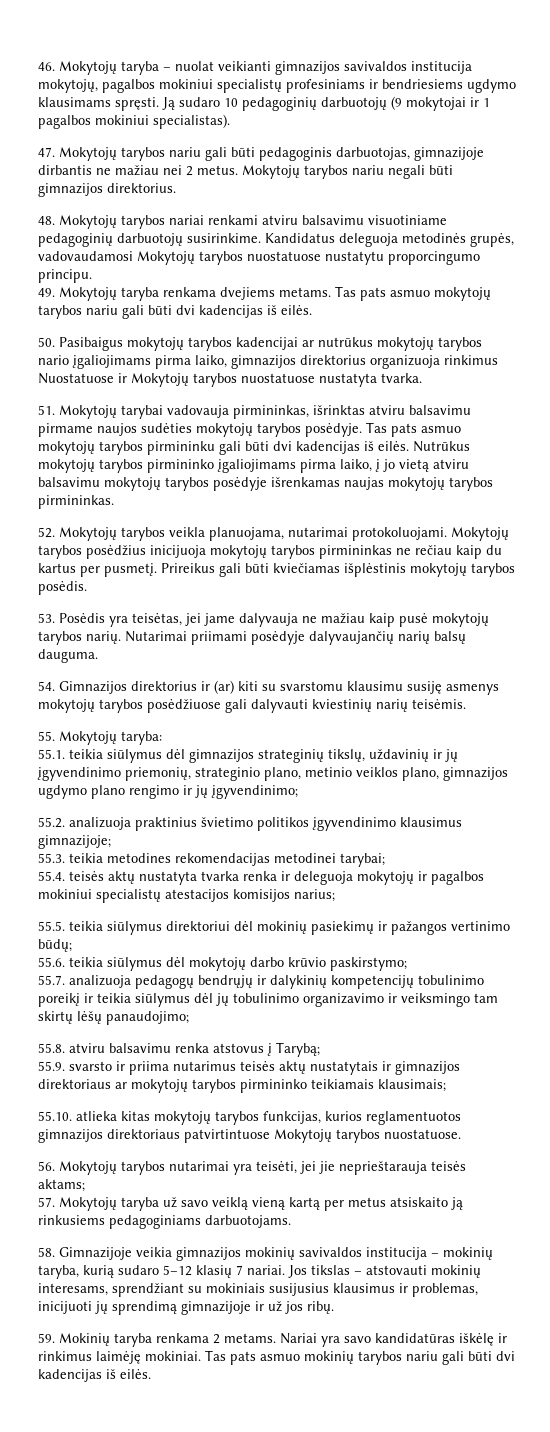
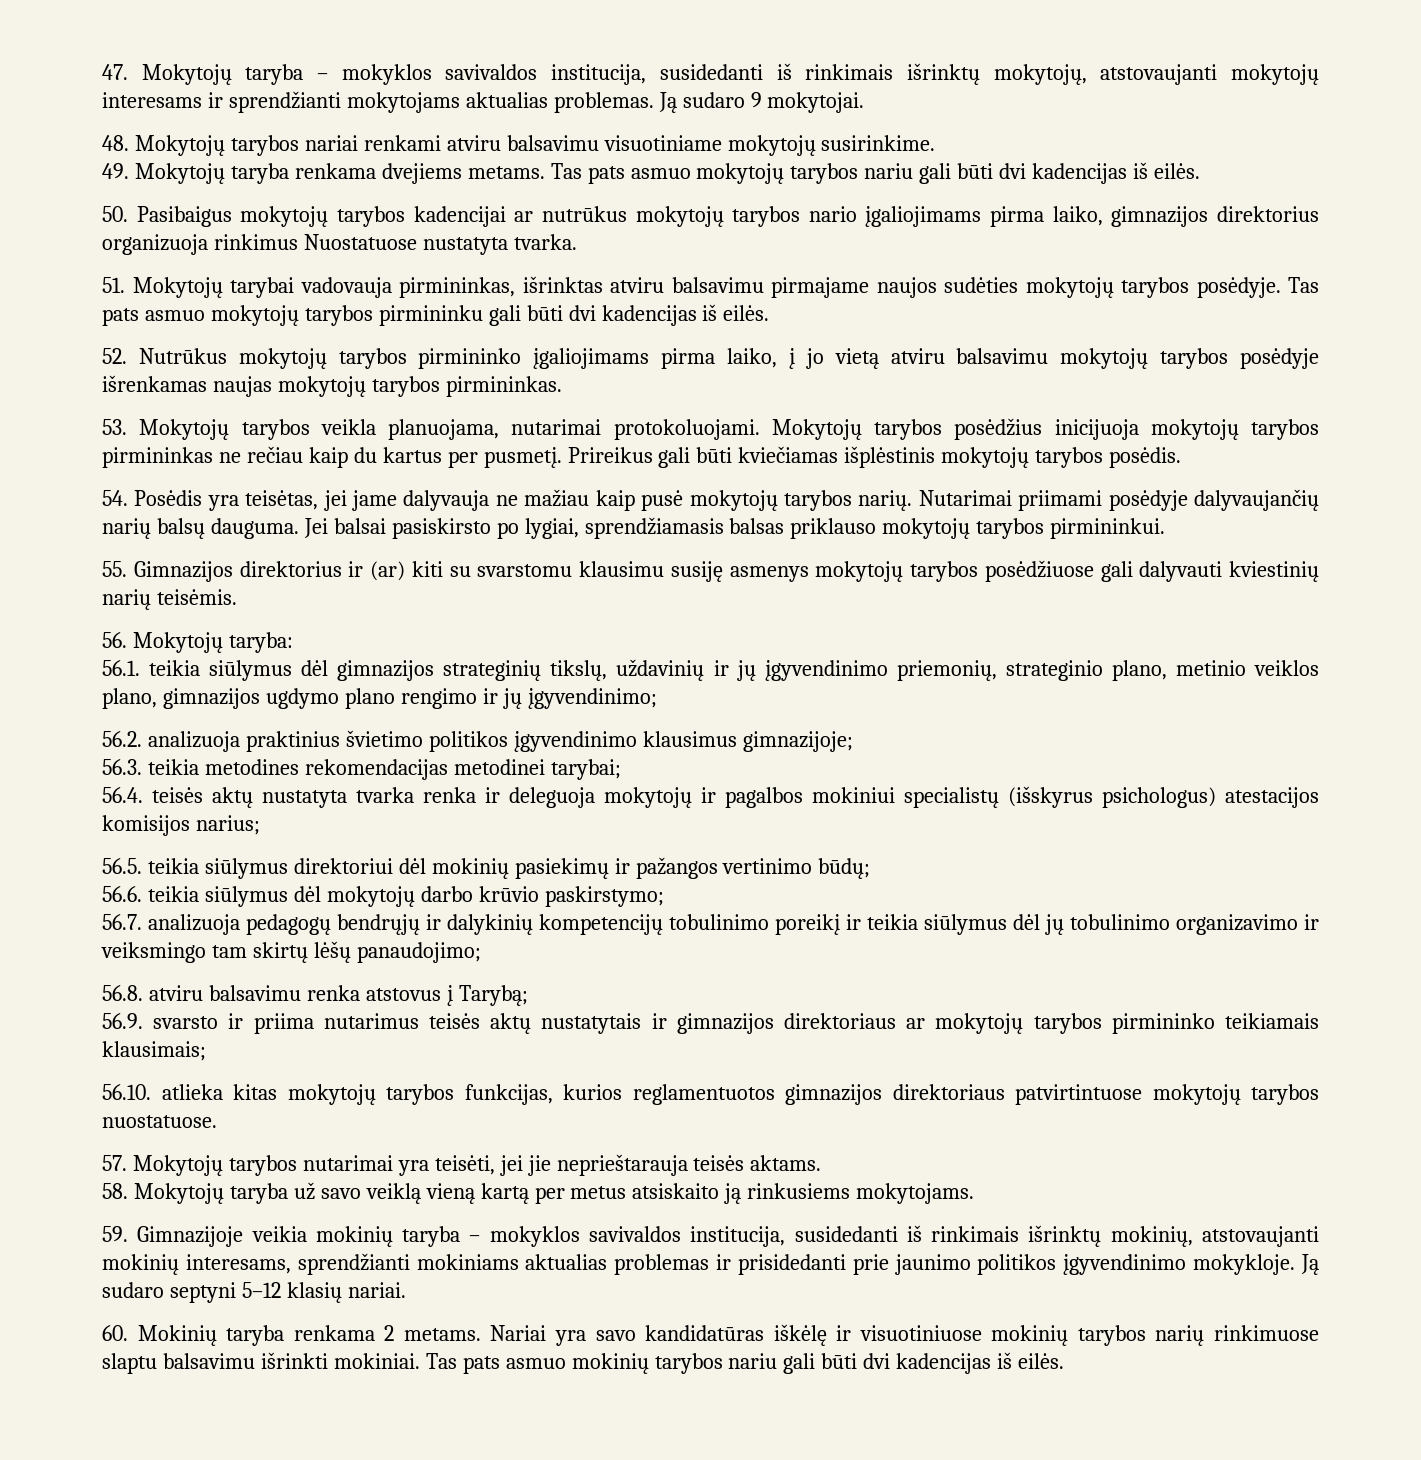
[38,62,55,71] 46. -> [102,64,128,80] 47.
[175,61,472,75] [38,79,516,93] [38,96,490,111] [38,114,230,129] [38,147,484,161] [38,165,453,179] [38,183,176,197] nuolat veikianti gimnazijos savivaldos institucija mokytojų, pagalbos mokiniui specialistų profesiniams ir bendriesiems ugdymo klausimams spręsti. Ją sudaro 10 pedagoginių darbuotojų (9 mokytojai ir 1 pagalbos mokiniui specialistas). // 47. Mokytojų tarybos nariu gali būti pedagoginis darbuotojas, gimnazijoje dirbantis ne mažiau nei 2 metus. Mokytojų tarybos nariu negali būti gimnazijos direktorius. -> [341,63,1319,85] [102,91,865,113] mokyklos savivaldos institucija, susidedanti iš rinkimais išrinktų mokytojų, atstovaujanti mokytojų interesams ir sprendžianti mokytojams aktualias problemas. Ją sudaro 9 mokytojai.
[38,233,183,247] pedagoginių darbuotojų -> [727,135,816,156] mokytojų
[265,233,514,247] [38,251,480,265] [38,269,92,283] Kandidatus deleguoja metodinės grupės, vadovaudamosi Mokytojų tarybos nuostatuose nustatytu proporcingumo principu. -> (936, 143) none
[118,373,315,387] ir Mokytojų tarybos nuostatuose -> (417, 242) none
[38,423,93,437] pirmame -> [771,277,869,298] pirmajame
(409, 446) none -> [102,348,127,364] // 52.
[38,527,55,538] 52. -> [102,419,127,435] 53.
[38,613,55,623] 53. -> [102,490,128,506] 54.
[38,681,55,691] // 54. -> [303,517,1166,539] [102,561,127,577] Jei balsai pasiskirsto po lygiai, sprendžiamasis balsas priklauso mokytojų tarybos pirmininkui. // 55.
[38,731,55,741] 55. -> [102,632,127,648] 56.
[38,749,65,759] 55.1. -> [102,660,140,676] 56.1.
[38,817,65,828] 55.2. -> [102,731,142,747] 56.2.
[38,853,65,863] 55.3. -> [102,759,142,775] 56.3.
[38,871,65,881] 55.4. -> [102,787,143,803] 56.4.
(161, 896) none -> [1008,786,1216,808] (išskyrus psichologus)
[38,921,65,931] 55.5. -> [102,858,142,874] 56.5.
[38,957,65,967] 55.6. -> [102,886,142,902] 56.6.
[38,975,65,985] 55.7. -> [102,914,142,930] 56.7.
[38,1043,65,1053] 55.8. -> [102,985,143,1001] 56.8.
[38,1061,65,1071] 55.9. -> [102,1013,143,1029] 56.9.
[38,1111,72,1121] 55.10. -> [102,1084,151,1100] 56.10.
[274,1129,332,1143] Mokytojų -> [1152,1084,1241,1105] mokytojų
[38,1161,55,1171] 56. -> [102,1155,127,1171] 57.
[38,1179,85,1192] [38,1197,55,1207] aktams; // 57. -> [750,1155,822,1171] [102,1183,128,1199] aktams. // 58.
[109,1215,291,1229] [38,1247,493,1261] [38,1265,159,1279] pedagoginiams darbuotojams. // 58. Gimnazijoje veikia gimnazijos mokinių savivaldos institucija – mokinių taryba, kurią sudaro -> [856,1183,975,1204] [102,1225,1320,1247] [102,1253,1319,1275] [102,1282,236,1303] mokytojams. // 59. Gimnazijoje veikia mokinių taryba – mokyklos savivaldos institucija, susidedanti iš rinkimais išrinktų mokinių, atstovaujanti mokinių interesams, sprendžianti mokiniams aktualias problemas ir prisidedanti prie jaunimo politikos įgyvendinimo mokykloje. Ją sudaro septyni
[236,1265,243,1275] 7 -> (342, 1292) none
[288,1265,481,1278] [38,1283,478,1297] [38,1301,334,1315] [38,1333,55,1343] Jos tikslas – atstovauti mokinių interesams, sprendžiant su mokiniais susijusius klausimus ir problemas, inicijuoti jų sprendimą gimnazijoje ir už jos ribų. // 59. -> [102,1325,128,1341] // 60.
[38,1351,141,1364] rinkimus laimėję -> [859,1325,1319,1346] [102,1352,328,1374] visuotiniuose mokinių tarybos narių rinkimuose slaptu balsavimu išrinkti

